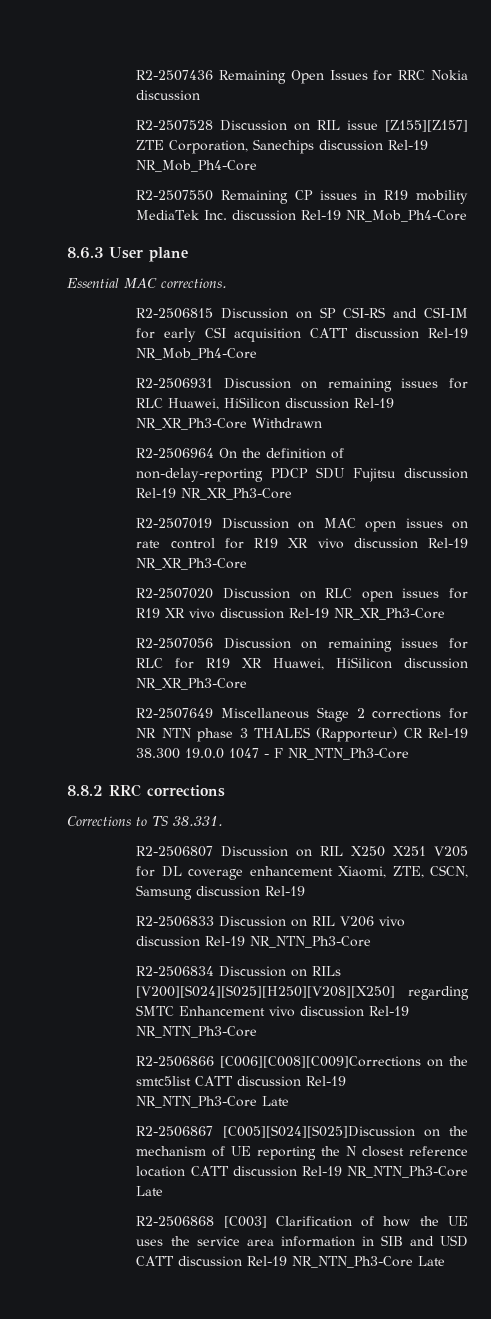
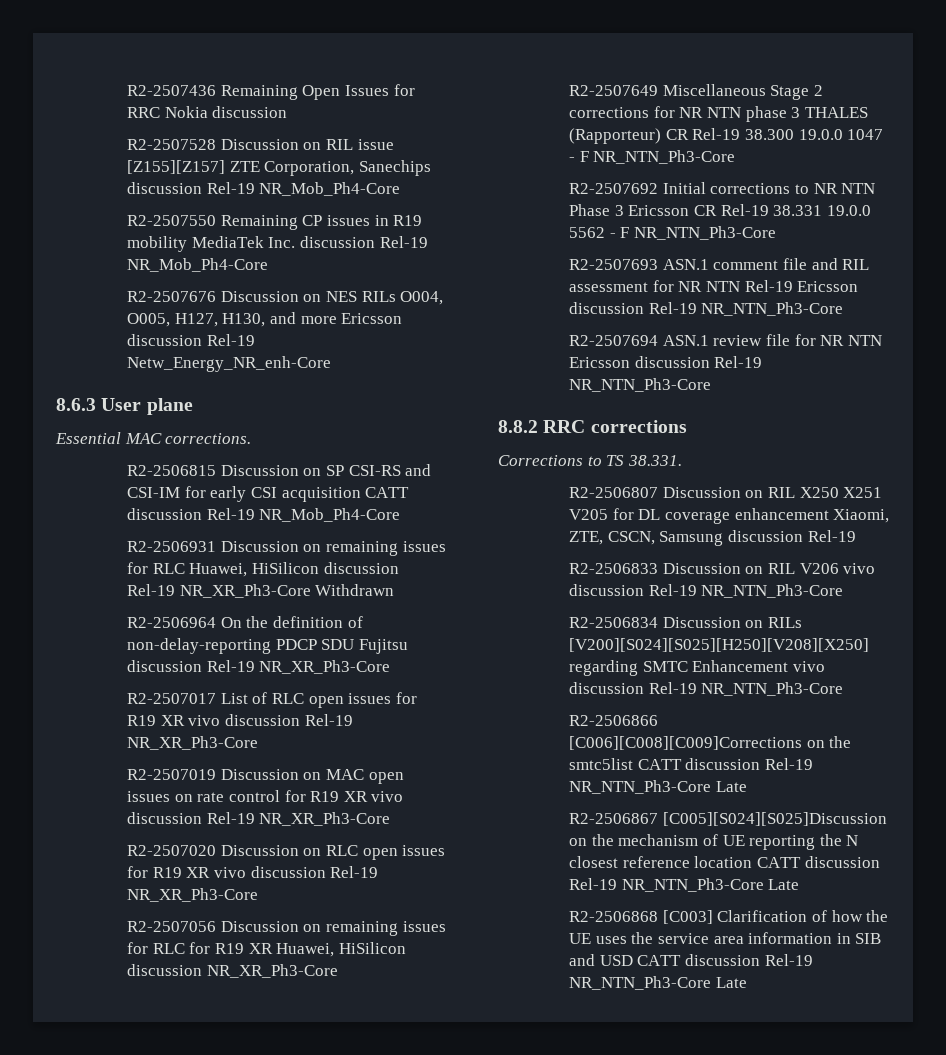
(468, 216) none -> [127,291,444,305] [127,312,403,327] [127,334,255,346] [127,356,332,372] // R2-2507676 Discussion on NES RILs O004, O005, H127, H130, and more Ericsson discussion Rel-19 Netw_Energy_NR_enh-Core
(293, 494) none -> [127,692,417,708] [127,714,353,726] [127,736,259,750] // R2-2507017 List of RLC open issues for R19 XR vivo discussion Rel-19 NR_XR_Ph3-Core
(410, 754) none -> [569,182,876,194] [569,204,871,216] [569,226,776,240] [569,258,870,270] [569,280,859,292] [569,302,844,316] [569,334,882,346] [569,356,763,368] [569,378,712,392] // R2-2507692 Initial corrections to NR NTN Phase 3 Ericsson CR Rel-19 38.331 19.0.0 5562 - F NR_NTN_Ph3-Core // R2-2507693 ASN.1 comment file and RIL assessment for NR NTN Rel-19 Ericsson discussion Rel-19 NR_NTN_Ph3-Core // R2-2507694 ASN.1 review file for NR NTN Ericsson discussion Rel-19 NR_NTN_Ph3-Core

